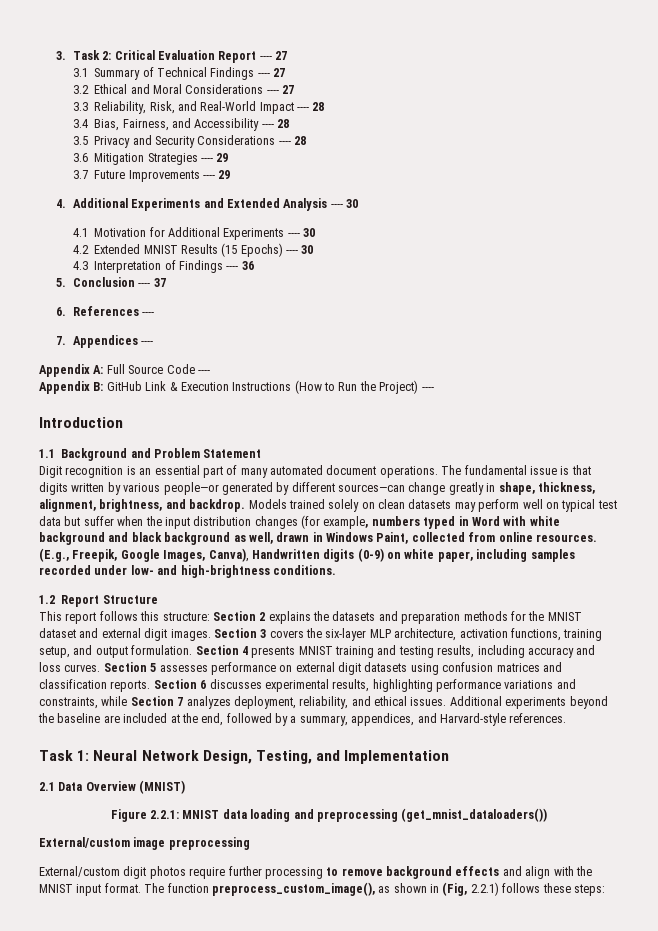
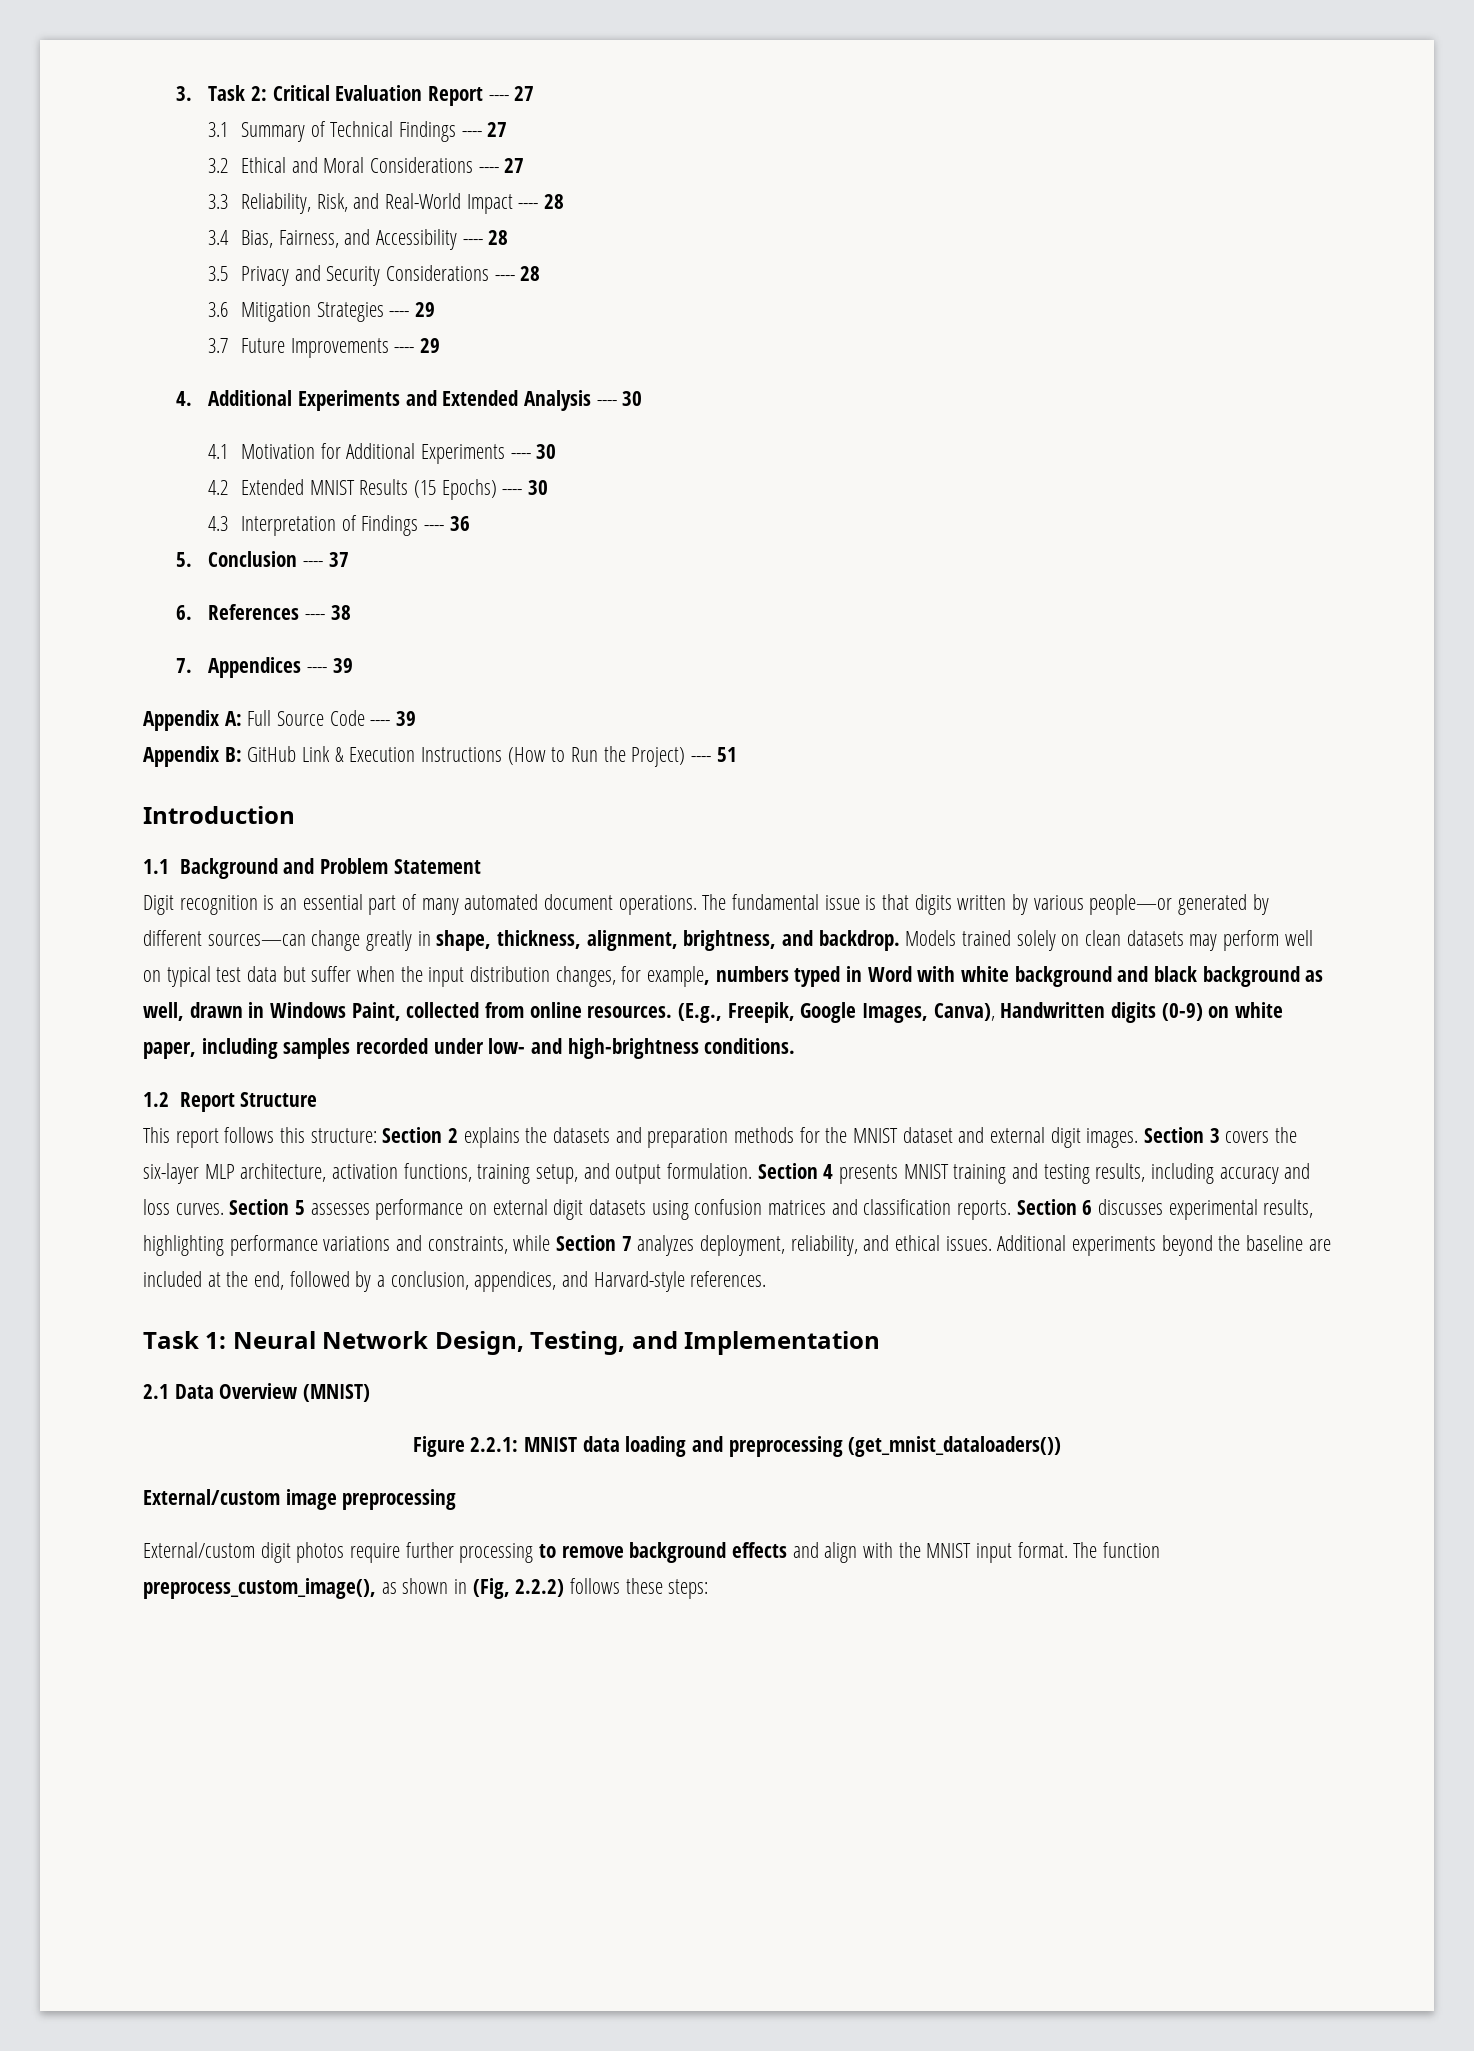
(155, 314) none -> [330,605,351,620] 38
(154, 343) none -> [332,658,353,673] 39
(210, 372) none -> [396,711,417,726] 39
(434, 389) none -> [716,747,737,762] 51
[254,515,320,529] changes (for -> [555,966,642,987] changes, for
[299,715,348,726] summary, -> [390,1271,469,1290] conclusion,
[470,882,499,896] 2.2.1) -> [515,1579,565,1597] 2.2.2)

